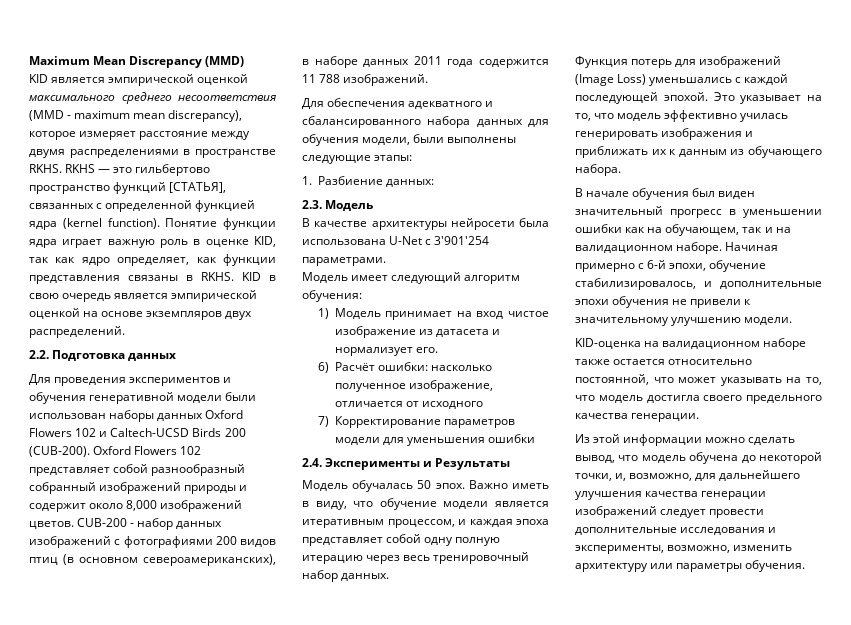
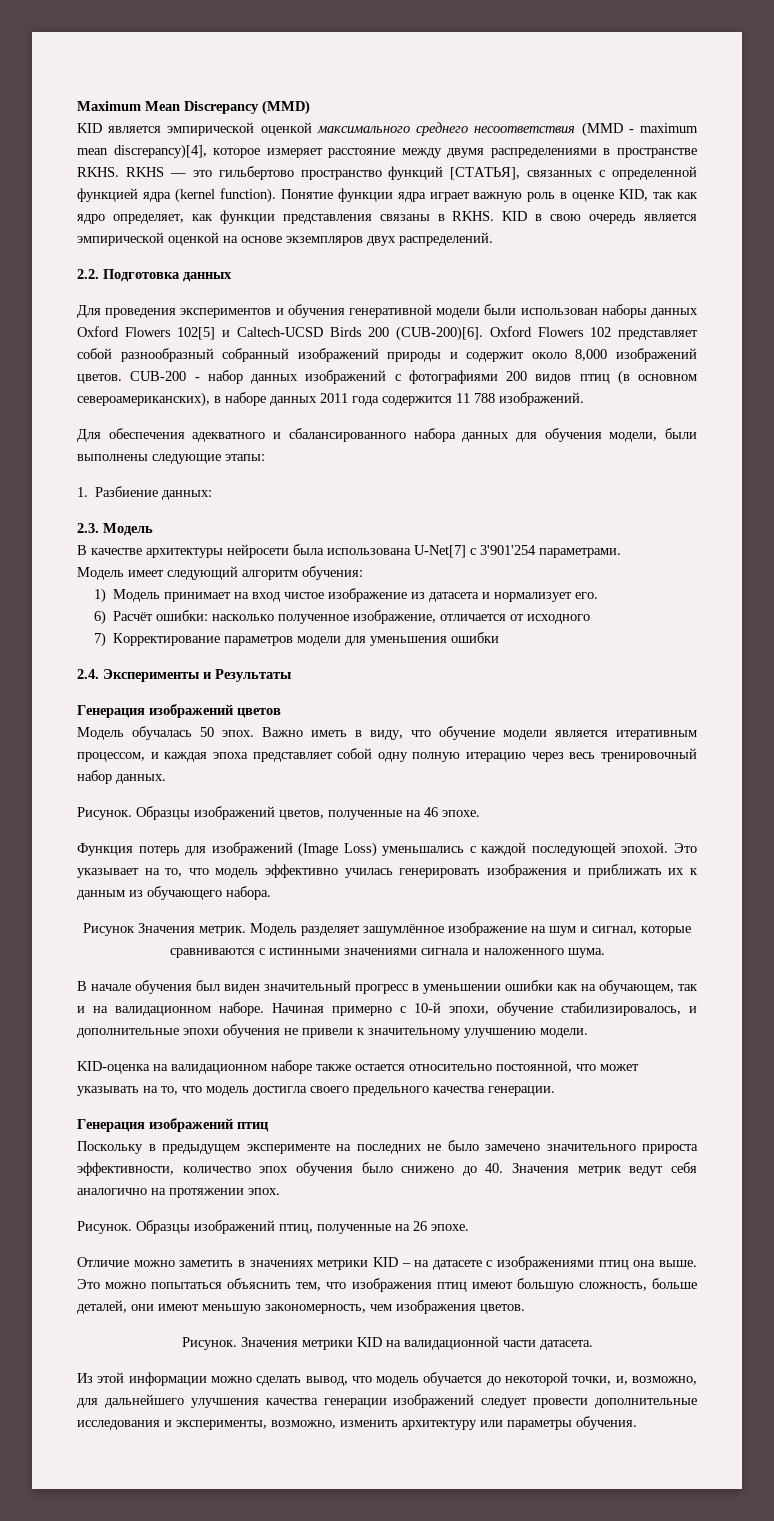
[168,110,243,122] discrepancy), -> [113,144,207,159] discrepancy)[4],
[75,428,97,437] 102 -> [177,327,216,340] 102[5]
[29,446,90,457] (CUB-200). -> [396,326,484,341] (CUB-200)[6].
[389,236,423,245] U-Net -> [414,545,466,558] U-Net[7]
(511, 464) none -> [77,704,281,718] // Генерация изображений цветов
(390, 577) none -> [77,806,480,820] // Рисунок. Образцы изображений цветов, полученные на 46 эпохе.
(621, 170) none -> [83,922,691,936] [169,948,605,958] // Рисунок Значения метрик. Модель разделяет зашумлённое изображение на шум и сигнал, которые сравниваются с истинными значениями сигнала и наложенного шума.
[647,260,667,269] 6-й -> [414,1002,441,1013] 10-й
(700, 417) none -> [77,1118,269,1132] [77,1140,698,1154] [77,1162,697,1176] [77,1188,280,1198] [77,1220,469,1234] [77,1256,697,1270] [77,1278,697,1292] [77,1300,525,1314] [181,1336,593,1350] // Генерация изображений птиц // Поскольку в предыдущем эксперименте на последних не было замечено значительного прироста эффективности, количество эпох обучения было снижено до 40. Значения метрик ведут себя аналогично на протяжении эпох. // Рисунок. Образцы изображений птиц, полученные на 26 эпохе. // Отличие можно заметить в значениях метрики KID – на датасете с изображениями птиц она выше. Это можно попытаться объяснить тем, что изображения птиц имеют большую сложность, больше деталей, они имеют меньшую закономерность, чем изображения цветов. // Рисунок. Значения метрики KID на валидационной части датасета.
[689,452,739,464] обучена -> [423,1372,483,1386] обучается

